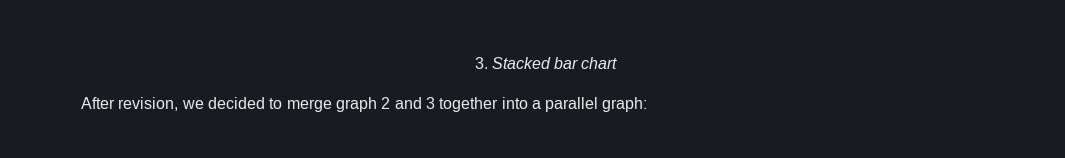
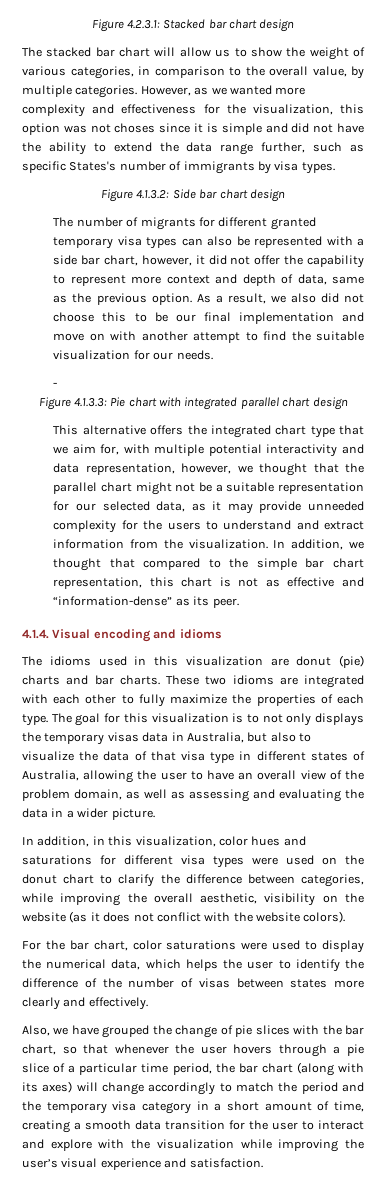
[474,57,488,69] 3. -> [91,19,160,32] Figure 4.2.3.1:
[81,97,648,112] // After revision, we decided to merge graph 2 and 3 together into a parallel graph: -> [259,19,295,32] [22,47,366,60] [22,66,364,79] [22,85,306,98] [22,104,364,117] [22,123,364,135] [22,142,364,155] [22,161,335,174] [101,189,285,202] [53,217,316,230] [53,236,365,249] [53,255,365,268] [53,274,365,286] [53,293,365,305] [53,312,364,324] [53,331,365,343] [53,350,213,360] [53,382,58,387] [38,397,348,410] [53,425,364,438] [53,444,364,457] [53,463,364,476] [53,482,364,495] [53,501,365,514] [53,520,364,533] [53,539,364,550] [53,558,364,571] [53,577,364,589] [53,596,239,608] [22,629,222,642] [22,655,364,668] [22,675,364,688] [22,694,365,707] [22,713,364,726] [22,732,311,745] [22,751,365,764] [22,770,364,783] [22,789,364,802] [22,808,155,820] [22,836,306,847] [22,855,364,868] [22,874,364,887] [22,893,364,906] [22,911,346,923] [22,940,364,953] [22,959,365,972] [22,978,364,988] [22,997,148,1010] [22,1025,364,1038] [22,1044,364,1057] [22,1062,364,1076] [22,1081,364,1095] [22,1101,364,1114] [22,1120,364,1133] [22,1139,364,1152] [22,1158,263,1170] design // The stacked bar chart will allow us to show the weight of various categories, in comparison to the overall value, by multiple categories. However, as we wanted more complexity and effectiveness for the visualization, this option was not choses since it is simple and did not have the ability to extend the data range further, such as specific States's number of immigrants by visa types. // Figure 4.1.3.2: Side bar chart design // The number of migrants for different granted temporary visa types can also be represented with a side bar chart, however, it did not offer the capability to represent more context and depth of data, same as the previous option. As a result, we also did not choose this to be our final implementation and move on with another attempt to find the suitable visualization for our needs. // - // Figure 4.1.3.3: Pie chart with integrated parallel chart design // This alternative offers the integrated chart type that we aim for, with multiple potential interactivity and data representation, however, we thought that the parallel chart might not be a suitable representation for our selected data, as it may provide unneeded complexity for the users to understand and extract information from the visualization. In addition, we thought that compared to the simple bar chart representation, this chart is not as effective and “information-dense” as its peer. // 4.1.4. Visual encoding and idioms // The idioms used in this visualization are donut (pie) charts and bar charts. These two idioms are integrated with each other to fully maximize the properties of each type. The goal for this visualization is to not only displays the temporary visas data in Australia, but also to visualize the data of that visa type in different states of Australia, allowing the user to have an overall view of the problem domain, as well as assessing and evaluating the data in a wider picture. // In addition, in this visualization, color hues and saturations for different visa types were used on the donut chart to clarify the difference between categories, while improving the overall aesthetic, visibility on the website (as it does not conflict with the website colors). // For the bar chart, color saturations were used to display the numerical data, which helps the user to identify the difference of the number of visas between states more clearly and effectively. // Also, we have grouped the change of pie slices with the bar chart, so that whenever the user hovers through a pie slice of a particular time period, the bar chart (along with its axes) will change accordingly to match the period and the temporary visa category in a short amount of time, creating a smooth data transition for the user to interact and explore with the visualization while improving the user’s visual experience and satisfaction.

